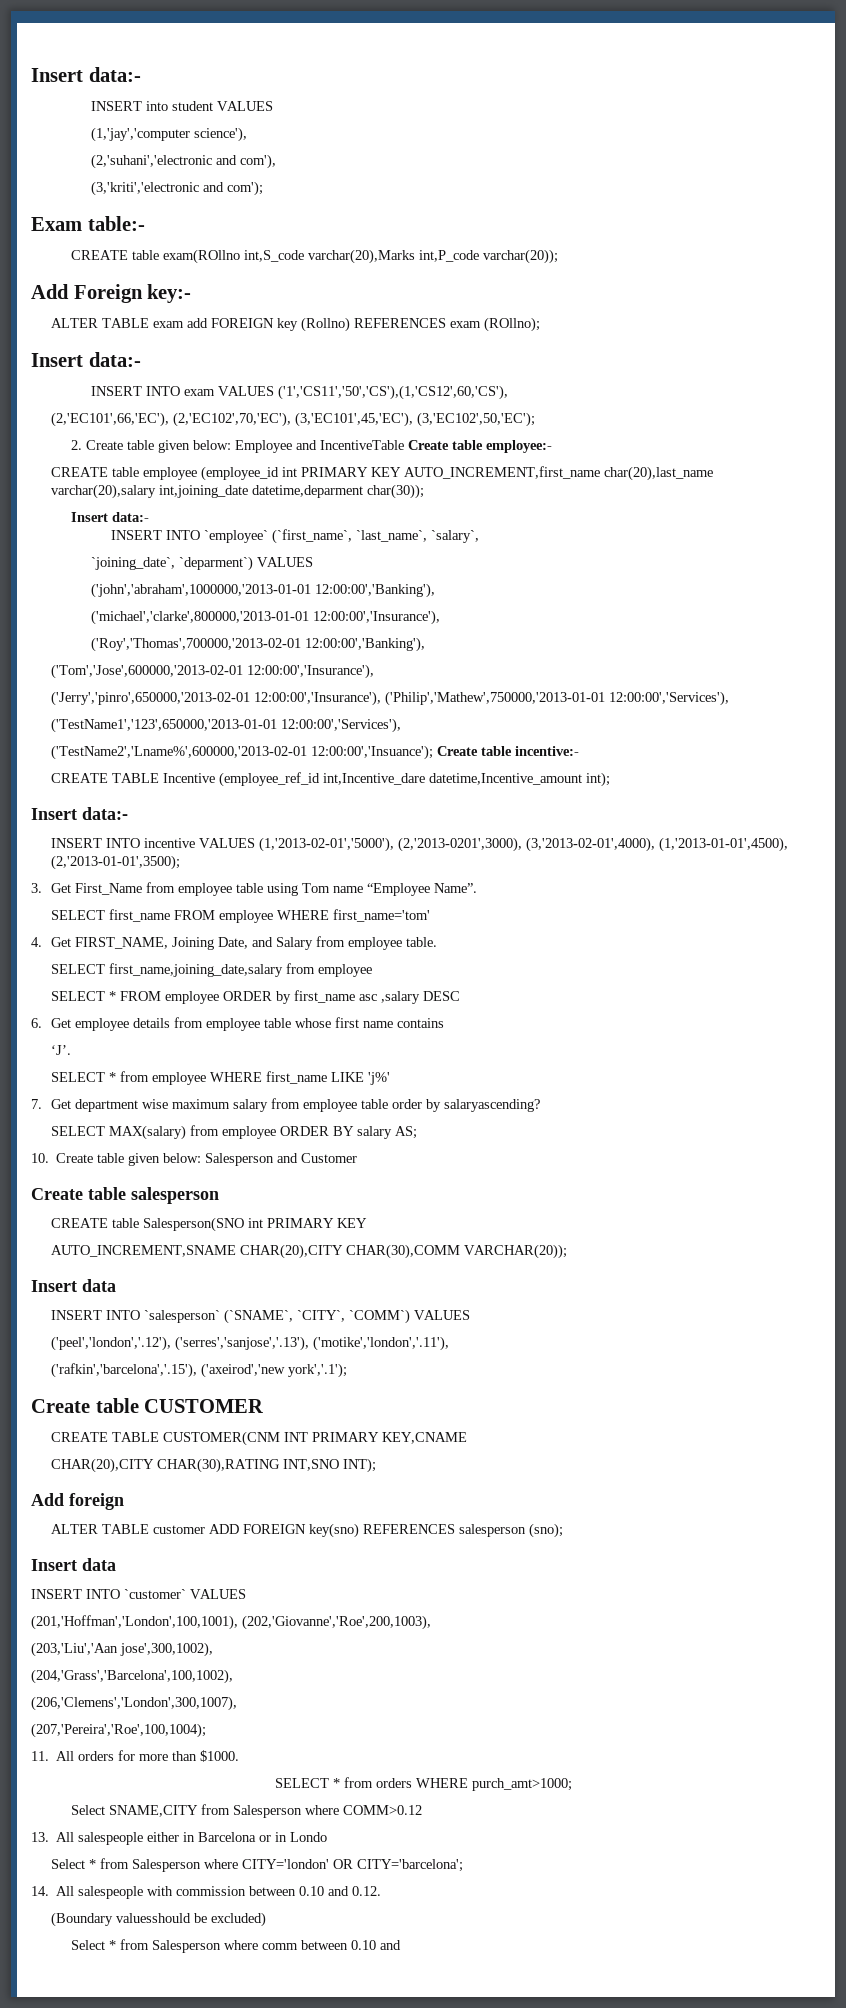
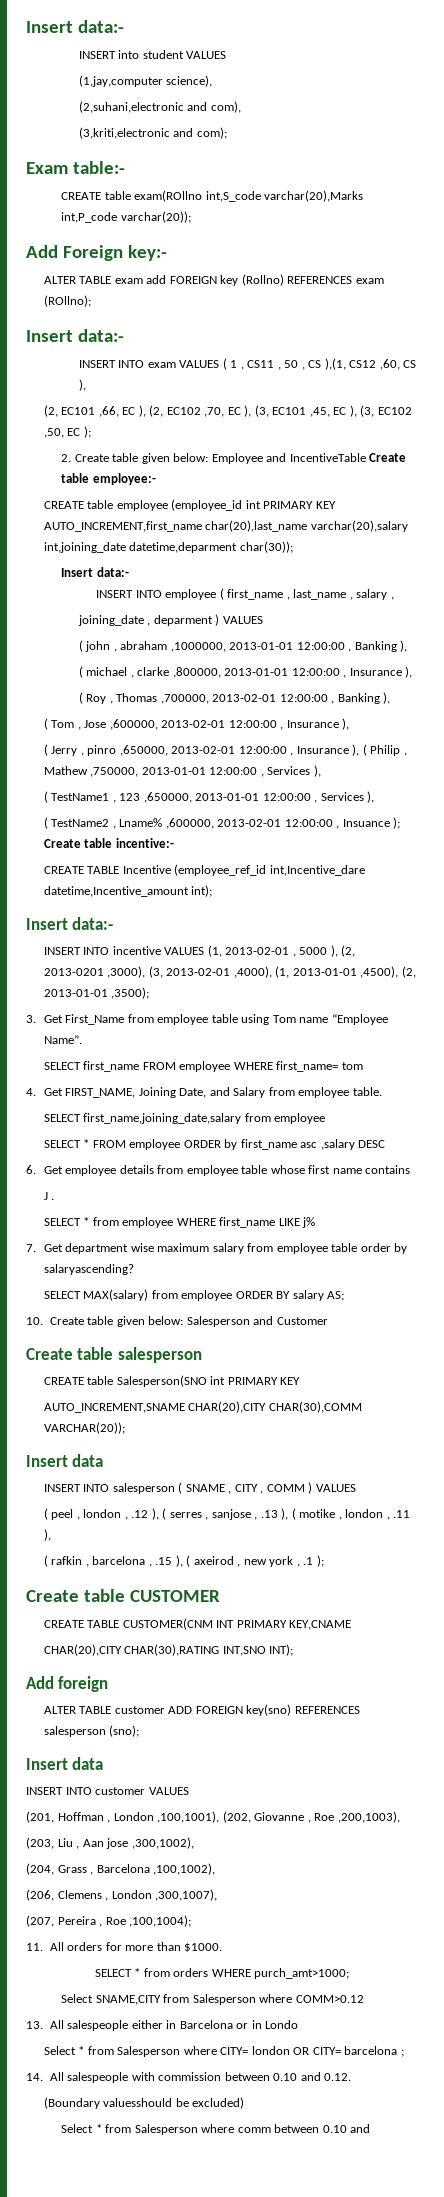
[91,127,248,142] [91,154,277,169] [91,181,264,196] (1,'jay','computer science'), // (2,'suhani','electronic and com'), // (3,'kriti','electronic and com'); -> [78,75,213,87] [78,101,241,113] [78,127,227,139] (1,jay,computer science), // (2,suhani,electronic and com), // (3,kriti,electronic and com);
[278,385,509,400] [51,412,536,427] ('1','CS11','50','CS'),(1,'CS12',60,'CS'), // (2,'EC101',66,'EC'), (2,'EC102',70,'EC'), (3,'EC101',45,'EC'), (3,'EC102',50,'EC'); -> [222,358,417,370] [78,379,86,391] [43,405,412,417] [43,426,91,438] ( 1 , CS11 , 50 , CS ),(1, CS12 ,60, CS ), // (2, EC101 ,66, EC ), (2, EC102 ,70, EC ), (3, EC101 ,45, EC ), (3, EC102 ,50, EC );
[204,529,480,544] [91,556,314,571] [91,583,436,598] [91,610,441,625] [91,637,426,652] [51,664,375,679] [51,691,730,706] [51,718,402,733] [51,745,434,760] `employee` (`first_name`, `last_name`, `salary`, // `joining_date`, `deparment`) VALUES // ('john','abraham',1000000,'2013-01-01 12:00:00','Banking'), // ('michael','clarke',800000,'2013-01-01 12:00:00','Insurance'), // ('Roy','Thomas',700000,'2013-02-01 12:00:00','Banking'), // ('Tom','Jose',600000,'2013-02-01 12:00:00','Insurance'), // ('Jerry','pinro',650000,'2013-02-01 12:00:00','Insurance'), ('Philip','Mathew',750000,'2013-01-01 12:00:00','Services'), // ('TestName1','123',650000,'2013-01-01 12:00:00','Services'), // ('TestName2','Lname%',600000,'2013-02-01 12:00:00','Insuance'); -> [165,588,394,600] [77,614,263,626] [78,640,408,652] [78,666,413,678] [78,692,391,704] [43,718,350,730] [43,744,407,756] [43,765,321,777] [43,791,375,803] [43,817,401,829] employee ( first_name , last_name , salary , // joining_date , deparment ) VALUES // ( john , abraham ,1000000, 2013-01-01 12:00:00 , Banking ), // ( michael , clarke ,800000, 2013-01-01 12:00:00 , Insurance ), // ( Roy , Thomas ,700000, 2013-02-01 12:00:00 , Banking ), // ( Tom , Jose ,600000, 2013-02-01 12:00:00 , Insurance ), // ( Jerry , pinro ,650000, 2013-02-01 12:00:00 , Insurance ), ( Philip , Mathew ,750000, 2013-01-01 12:00:00 , Services ), // ( TestName1 , 123 ,650000, 2013-01-01 12:00:00 , Services ), // ( TestName2 , Lname% ,600000, 2013-02-01 12:00:00 , Insuance );
[259,837,789,852] [51,855,181,870] (1,'2013-02-01','5000'), (2,'2013-0201',3000), (3,'2013-02-01',4000), (1,'2013-01-01',4500), (2,'2013-01-01',3500); -> [207,945,356,957] [43,966,416,978] [43,987,150,999] (1, 2013-02-01 , 5000 ), (2, 2013-0201 ,3000), (3, 2013-02-01 ,4000), (1, 2013-01-01 ,4500), (2, 2013-01-01 ,3500);
[333,909,431,922] first_name='tom' -> [276,1061,363,1072] first_name= tom
[51,1045,72,1055] ‘J’. -> [43,1192,55,1200] J .
[368,1072,391,1085] 'j%' -> [302,1217,316,1228] j%
[144,1309,471,1324] [51,1336,450,1351] [51,1363,348,1378] `salesperson` (`SNAME`, `CITY`, `COMM`) VALUES // ('peel','london','.12'), ('serres','sanjose','.13'), ('motike','london','.11'), // ('rafkin','barcelona','.15'), ('axeirod','new york','.1'); -> [112,1482,356,1494] [43,1508,411,1520] [43,1529,51,1541] [43,1555,324,1567] salesperson ( SNAME , CITY , COMM ) VALUES // ( peel , london , .12 ), ( serres , sanjose , .13 ), ( motike , london , .11 ), // ( rafkin , barcelona , .15 ), ( axeirod , new york , .1 );
[124,1589,246,1599] [31,1615,431,1630] [31,1642,213,1657] [31,1669,233,1684] [31,1696,237,1711] [31,1723,206,1738] `customer` VALUES // (201,'Hoffman','London',100,1001), (202,'Giovanne','Roe',200,1003), // (203,'Liu','Aan jose',300,1002), // (204,'Grass','Barcelona',100,1002), // (206,'Clemens','London',300,1007), // (207,'Pereira','Roe',100,1004); -> [95,1787,189,1795] [26,1811,400,1823] [26,1837,194,1849] [26,1863,216,1875] [26,1889,218,1901] [26,1915,192,1927] customer VALUES // (201, Hoffman , London ,100,1001), (202, Giovanne , Roe ,200,1003), // (203, Liu , Aan jose ,300,1002), // (204, Grass , Barcelona ,100,1002), // (206, Clemens , London ,300,1007), // (207, Pereira , Roe ,100,1004);
[242,1859,464,1872] CITY='london' OR CITY='barcelona'; -> [220,2046,404,2057] CITY= london OR CITY= barcelona ;

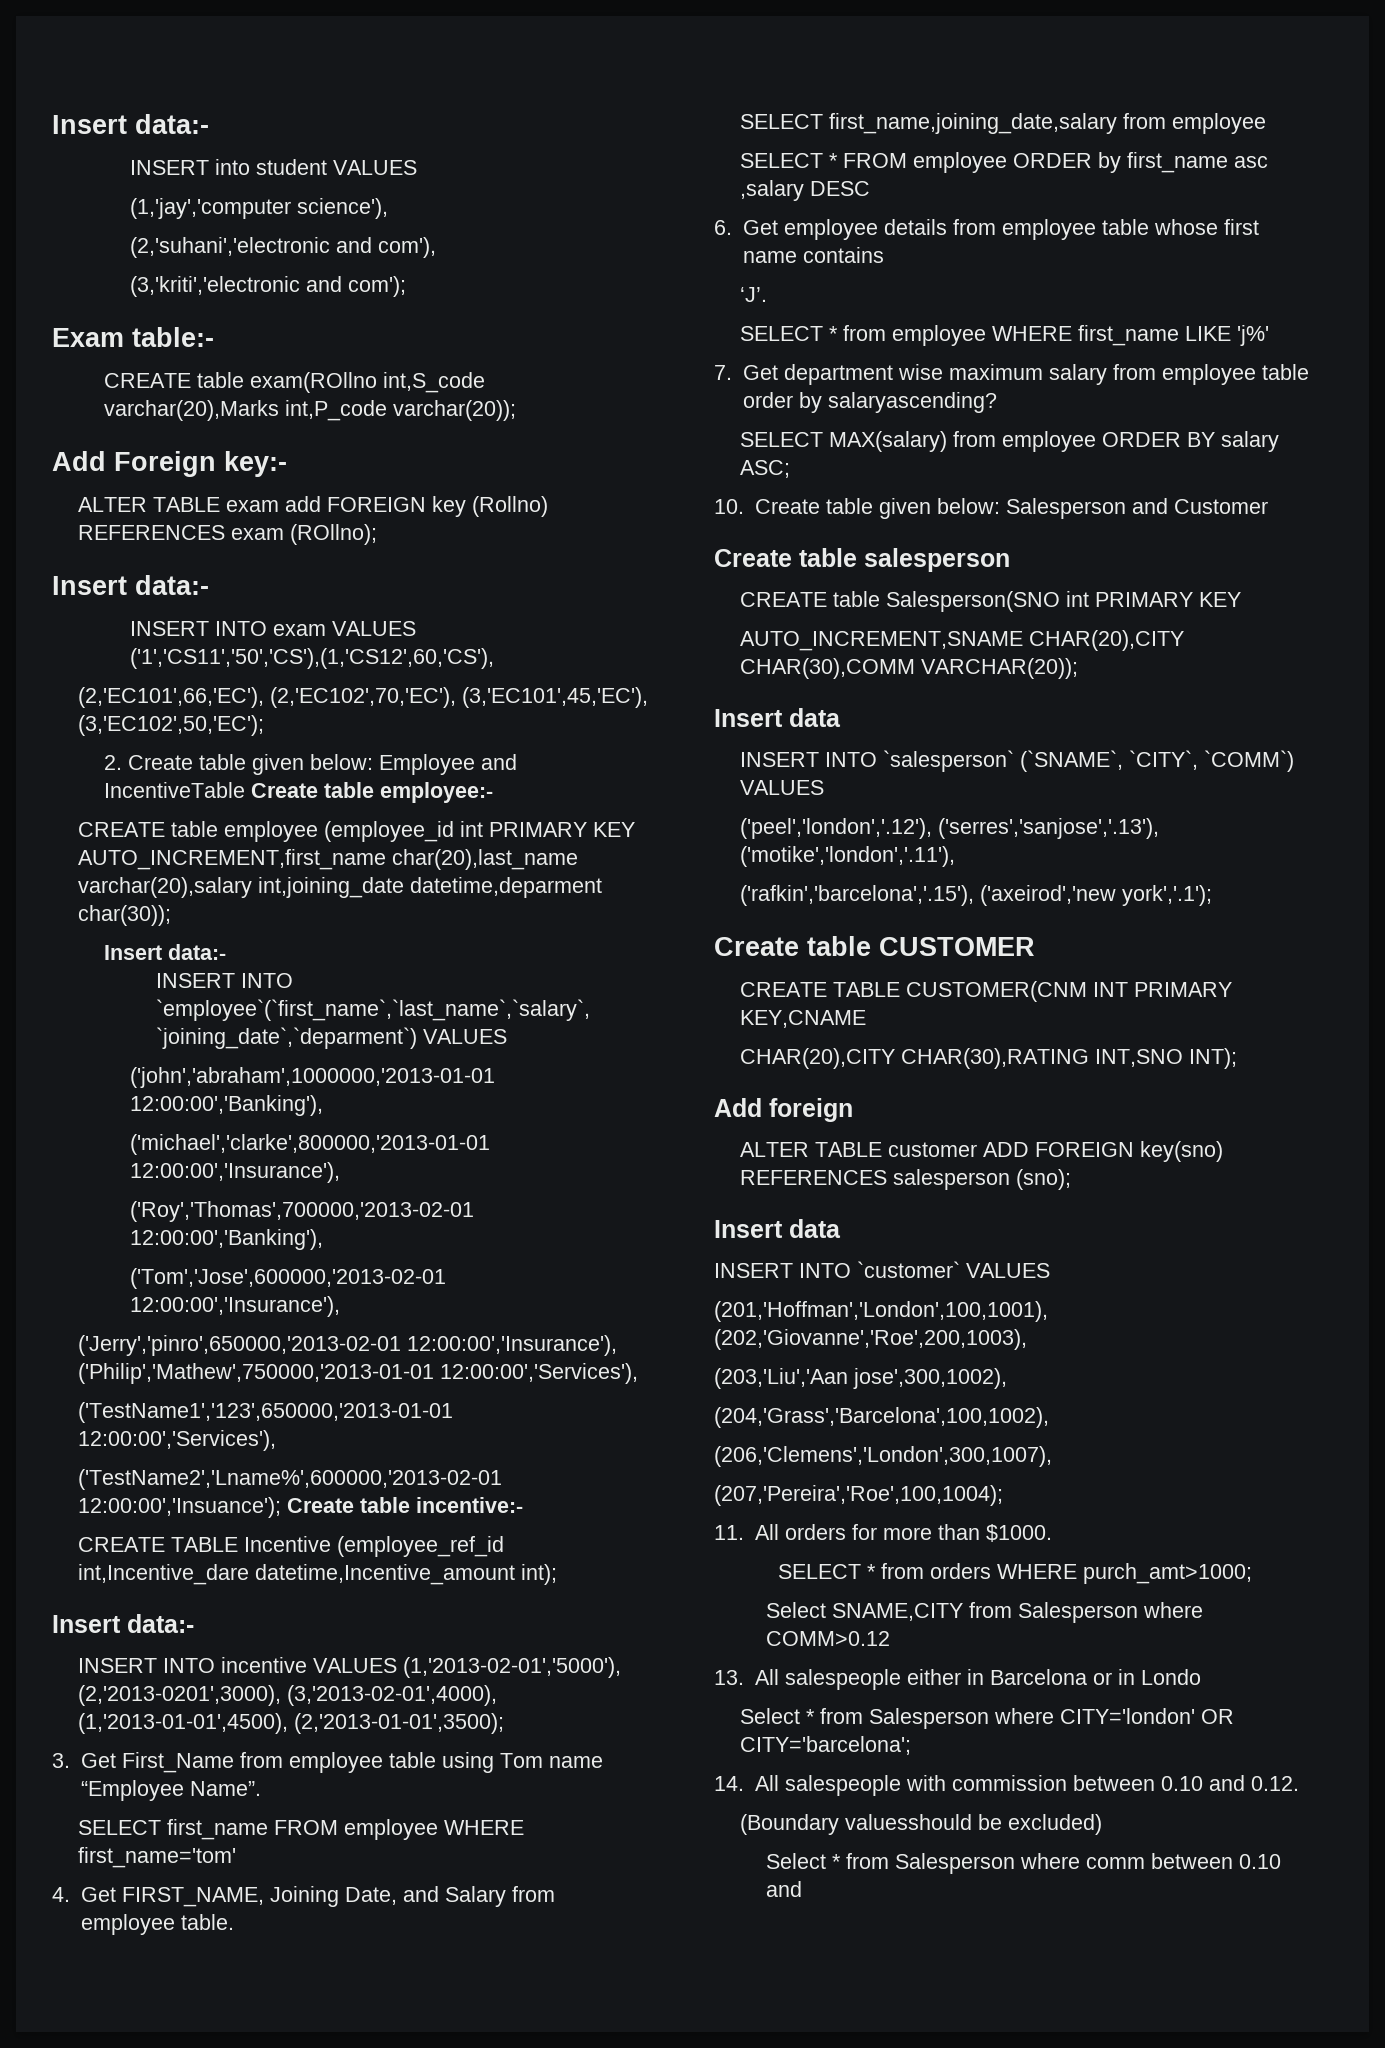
[78,75,213,87] [78,101,241,113] [78,127,227,139] (1,jay,computer science), // (2,suhani,electronic and com), // (3,kriti,electronic and com); -> [129,198,388,219] [129,237,436,258] [129,276,406,297] (1,'jay','computer science'), // (2,'suhani','electronic and com'), // (3,'kriti','electronic and com');
[222,358,417,370] [78,379,86,391] [43,405,412,417] [43,426,91,438] ( 1 , CS11 , 50 , CS ),(1, CS12 ,60, CS ), // (2, EC101 ,66, EC ), (2, EC102 ,70, EC ), (3, EC101 ,45, EC ), (3, EC102 ,50, EC ); -> [129,648,494,669] [77,687,648,708] [77,715,264,736] ('1','CS11','50','CS'),(1,'CS12',60,'CS'), // (2,'EC101',66,'EC'), (2,'EC102',70,'EC'), (3,'EC101',45,'EC'), (3,'EC102',50,'EC');
[165,588,394,600] [77,614,263,626] [78,640,408,652] [78,666,413,678] [78,692,391,704] [43,718,350,730] [43,744,407,756] [43,765,321,777] [43,791,375,803] [43,817,401,829] employee ( first_name , last_name , salary , // joining_date , deparment ) VALUES // ( john , abraham ,1000000, 2013-01-01 12:00:00 , Banking ), // ( michael , clarke ,800000, 2013-01-01 12:00:00 , Insurance ), // ( Roy , Thomas ,700000, 2013-02-01 12:00:00 , Banking ), // ( Tom , Jose ,600000, 2013-02-01 12:00:00 , Insurance ), // ( Jerry , pinro ,650000, 2013-02-01 12:00:00 , Insurance ), ( Philip , Mathew ,750000, 2013-01-01 12:00:00 , Services ), // ( TestName1 , 123 ,650000, 2013-01-01 12:00:00 , Services ), // ( TestName2 , Lname% ,600000, 2013-02-01 12:00:00 , Insuance ); -> [155,999,590,1021] [155,1027,507,1049] [129,1067,495,1088] [129,1095,323,1116] [129,1134,490,1155] [129,1162,340,1183] [129,1201,474,1222] [129,1229,323,1250] [129,1268,446,1289] [129,1296,340,1317] [77,1335,617,1356] [77,1363,638,1384] [77,1402,453,1423] [77,1430,276,1451] [77,1469,502,1490] [77,1497,281,1518] `employee`(`first_name`,`last_name`,`salary`, `joining_date`,`deparment`) VALUES // ('john','abraham',1000000,'2013-01-01 12:00:00','Banking'), // ('michael','clarke',800000,'2013-01-01 12:00:00','Insurance'), // ('Roy','Thomas',700000,'2013-02-01 12:00:00','Banking'), // ('Tom','Jose',600000,'2013-02-01 12:00:00','Insurance'), // ('Jerry','pinro',650000,'2013-02-01 12:00:00','Insurance'), ('Philip','Mathew',750000,'2013-01-01 12:00:00','Services'), // ('TestName1','123',650000,'2013-01-01 12:00:00','Services'), // ('TestName2','Lname%',600000,'2013-02-01 12:00:00','Insuance');
[207,945,356,957] [43,966,416,978] [43,987,150,999] (1, 2013-02-01 , 5000 ), (2, 2013-0201 ,3000), (3, 2013-02-01 ,4000), (1, 2013-01-01 ,4500), (2, 2013-01-01 ,3500); -> [402,1657,621,1678] [77,1685,497,1706] [77,1713,504,1734] (1,'2013-02-01','5000'), (2,'2013-0201',3000), (3,'2013-02-01',4000), (1,'2013-01-01',4500), (2,'2013-01-01',3500);
[276,1061,363,1072] first_name= tom -> [77,1847,236,1868] first_name='tom'
[43,1192,55,1200] J . -> [739,287,767,302] ‘J’.
[302,1217,316,1228] j% -> [1236,325,1269,346] 'j%'
[327,1291,345,1301] AS; -> [739,460,790,478] ASC;
[112,1482,356,1494] [43,1508,411,1520] [43,1529,51,1541] [43,1555,324,1567] salesperson ( SNAME , CITY , COMM ) VALUES // ( peel , london , .12 ), ( serres , sanjose , .13 ), ( motike , london , .11 ), // ( rafkin , barcelona , .15 ), ( axeirod , new york , .1 ); -> [882,750,1294,772] [739,780,824,795] [739,818,1159,839] [739,846,955,867] [739,885,1212,906] `salesperson` (`SNAME`, `CITY`, `COMM`) VALUES // ('peel','london','.12'), ('serres','sanjose','.13'), ('motike','london','.11'), // ('rafkin','barcelona','.15'), ('axeirod','new york','.1');
[95,1787,189,1795] [26,1811,400,1823] [26,1837,194,1849] [26,1863,216,1875] [26,1889,218,1901] [26,1915,192,1927] customer VALUES // (201, Hoffman , London ,100,1001), (202, Giovanne , Roe ,200,1003), // (203, Liu , Aan jose ,300,1002), // (204, Grass , Barcelona ,100,1002), // (206, Clemens , London ,300,1007), // (207, Pereira , Roe ,100,1004); -> [857,1261,1050,1278] [714,1301,1048,1322] [714,1329,1027,1350] [714,1368,1007,1389] [714,1407,1049,1428] [714,1446,1052,1467] [714,1485,1003,1506] `customer` VALUES // (201,'Hoffman','London',100,1001), (202,'Giovanne','Roe',200,1003), // (203,'Liu','Aan jose',300,1002), // (204,'Grass','Barcelona',100,1002), // (206,'Clemens','London',300,1007), // (207,'Pereira','Roe',100,1004);
[220,2046,404,2057] CITY= london OR CITY= barcelona ; -> [1059,1708,1234,1724] [739,1736,911,1755] CITY='london' OR CITY='barcelona';

